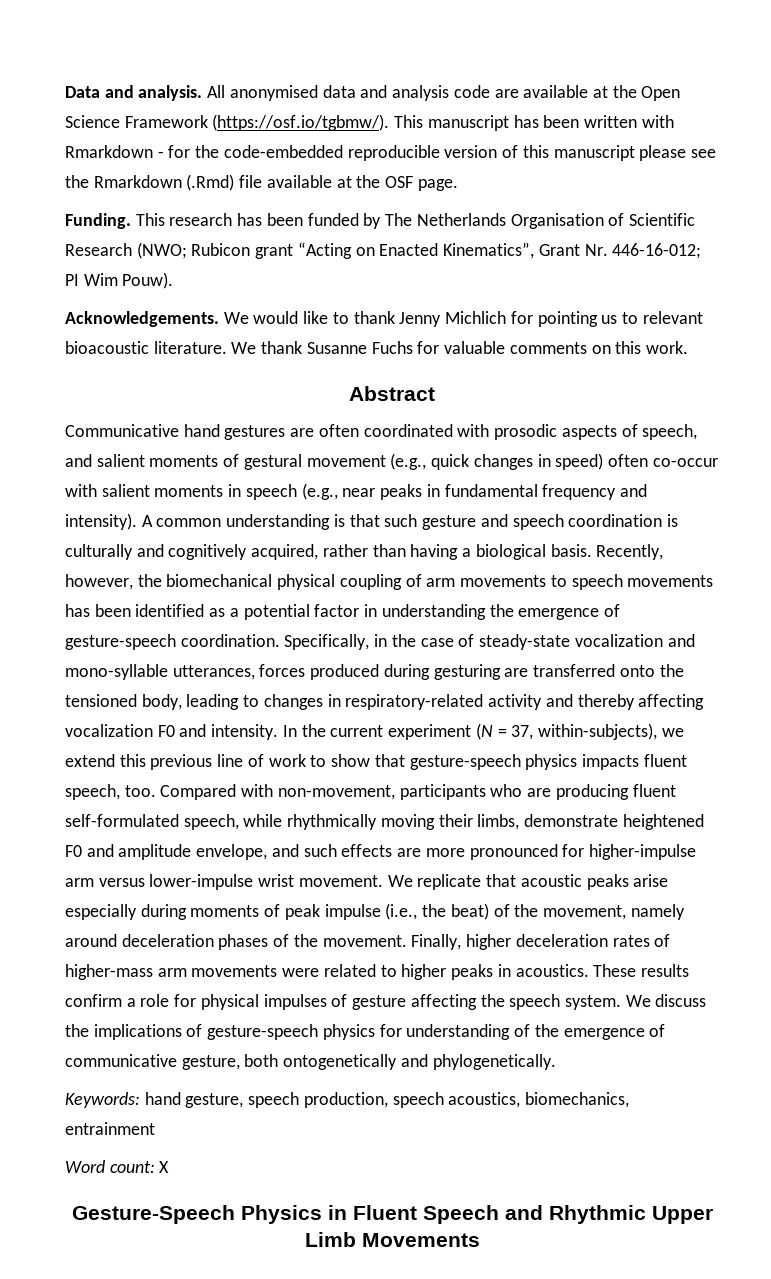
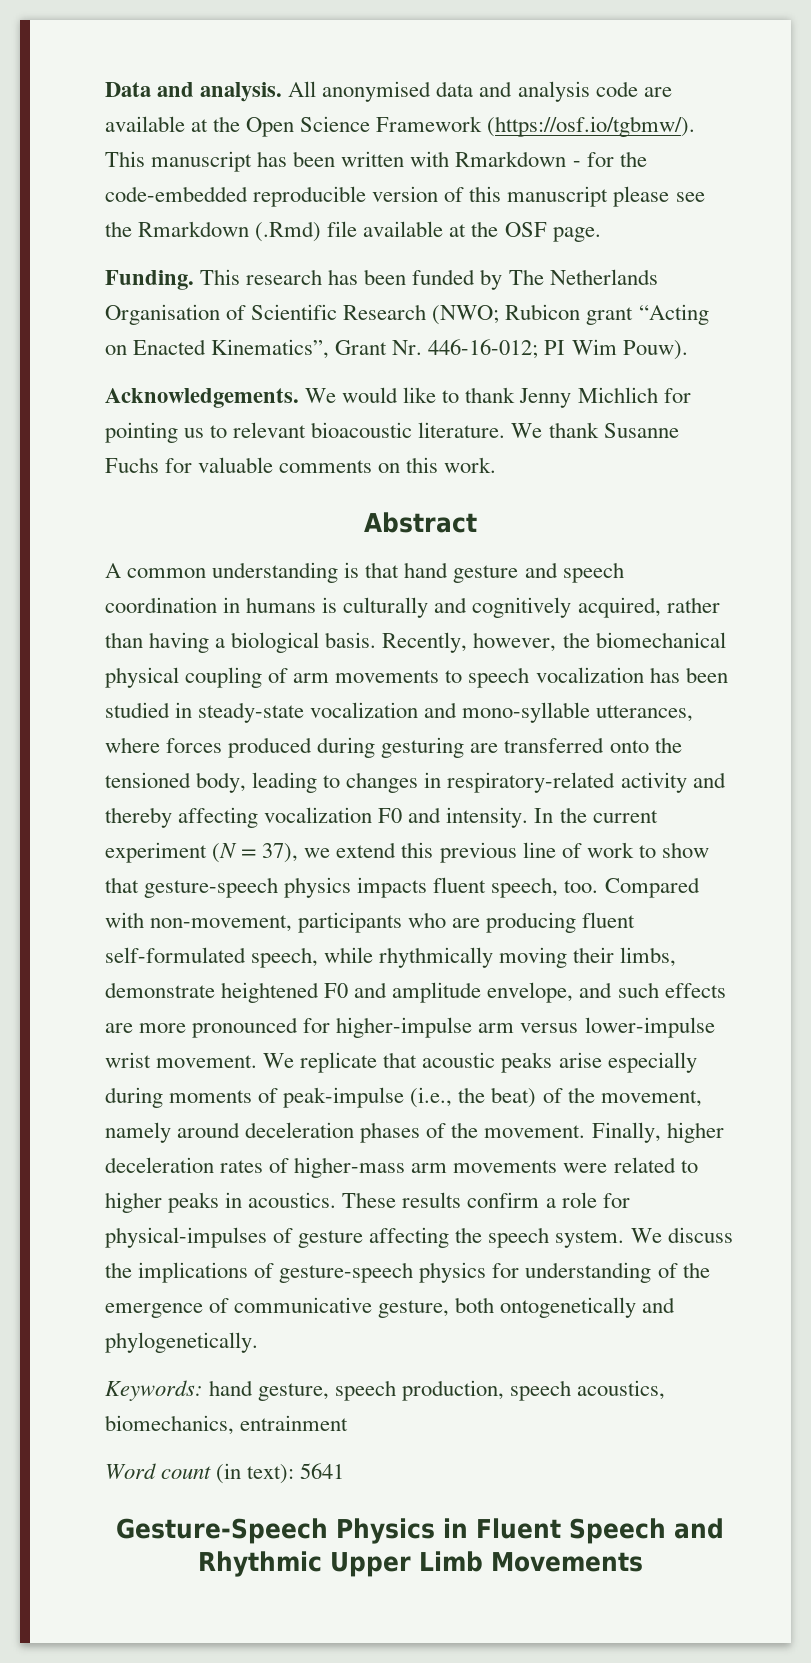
[65,424,698,440] [65,453,718,470] [65,483,647,500] [65,513,137,530] Communicative hand gestures are often coordinated with prosodic aspects of speech, and salient moments of gestural movement (e.g., quick changes in speed) often co-occur with salient moments in speech (e.g., near peaks in fundamental frequency and intensity). -> (477, 522) none
[384,514,418,527] such -> [404,562,449,578] hand
(663, 520) none -> [223,597,317,613] in humans
[627,575,714,587] [65,604,620,620] [65,634,475,650] movements has been identified as a potential factor in understanding the emergence of gesture-speech coordination. Specifically, in the case of -> [535,667,728,683] [105,702,193,718] vocalization has been studied in
(255, 672) none -> [105,737,160,753] where
[511,723,657,740] 37, within-subjects), -> [262,843,299,863] 37),
[284,904,381,920] peak impulse -> [283,1087,405,1108] peak-impulse
[200,994,327,1010] physical impulses -> [105,1227,267,1248] physical-impulses
[109,1161,170,1173] count: X -> [161,1463,345,1484] count (in text): 5641

